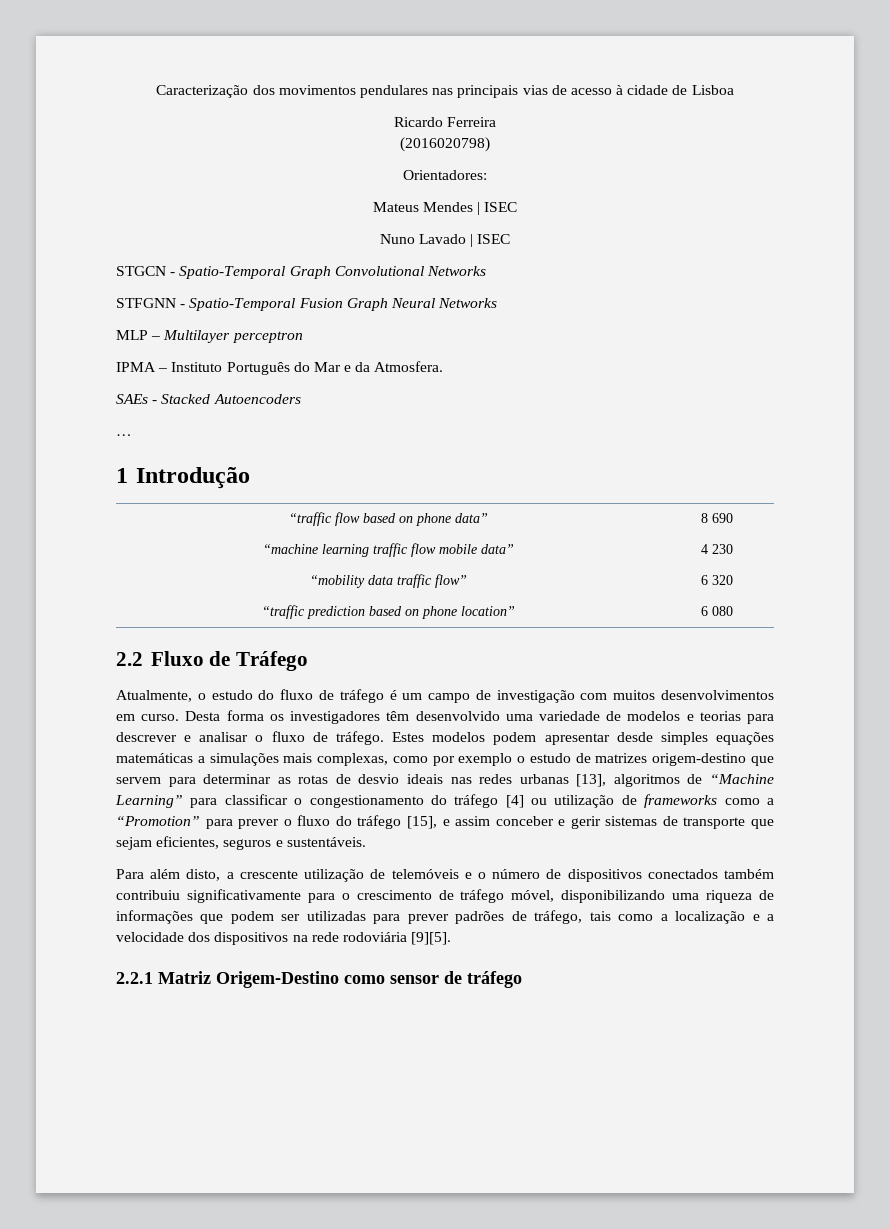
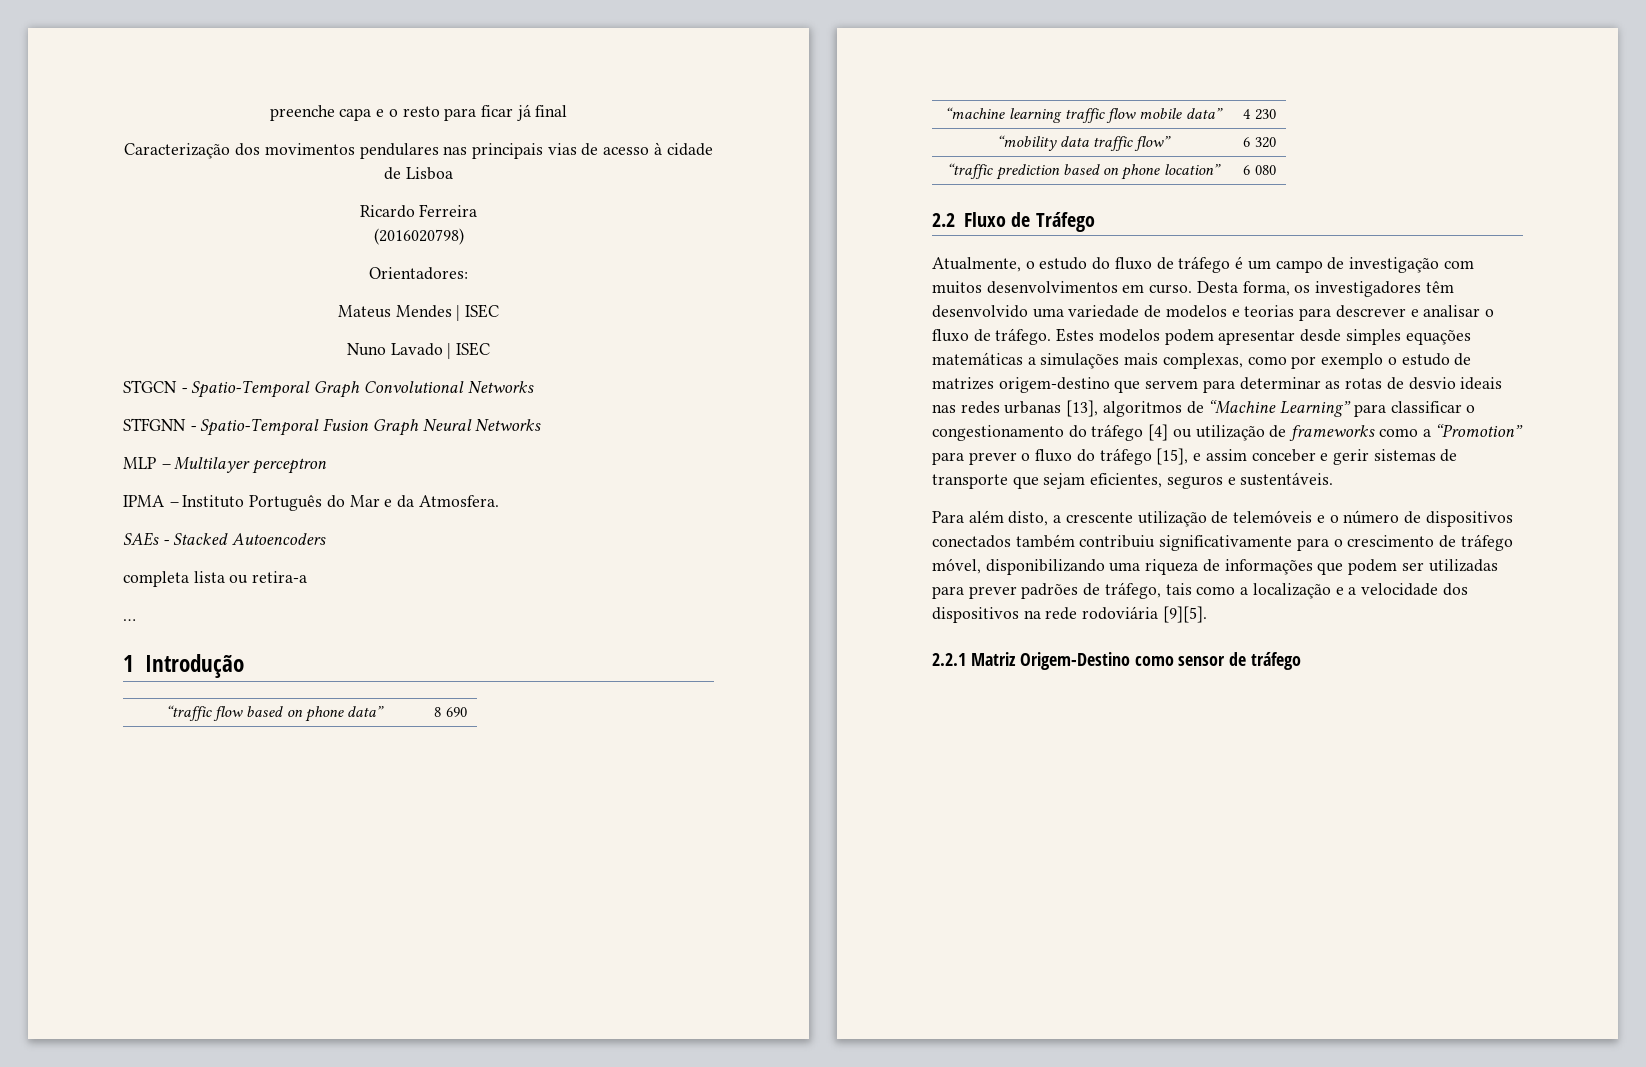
(156, 91) none -> [269,104,568,121] preenche capa e o resto para ficar já final //
(301, 399) none -> [123,571,308,587] // completa lista ou retira-a
[226,710,264,721] forma -> [1242,281,1290,296] forma,

